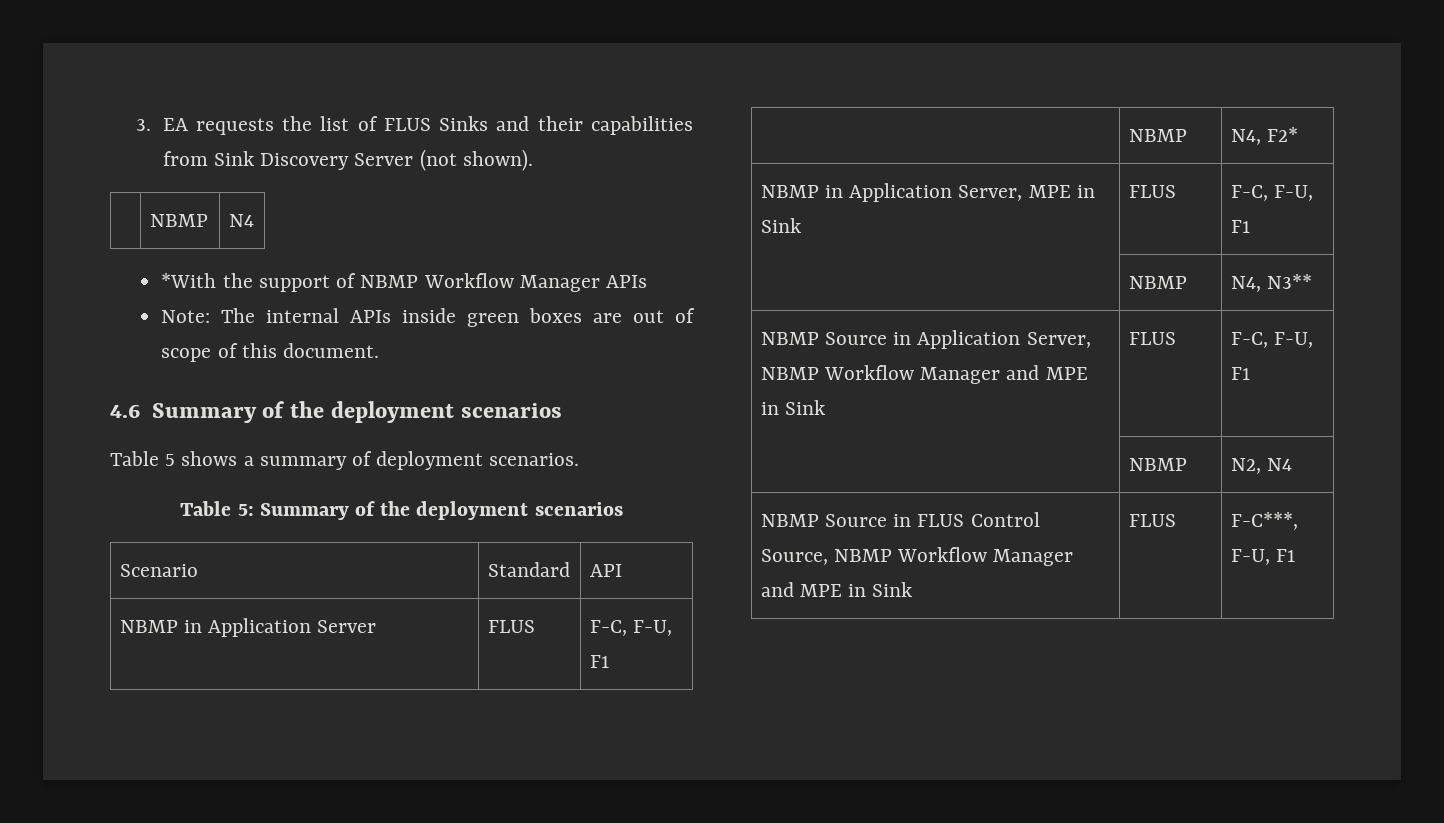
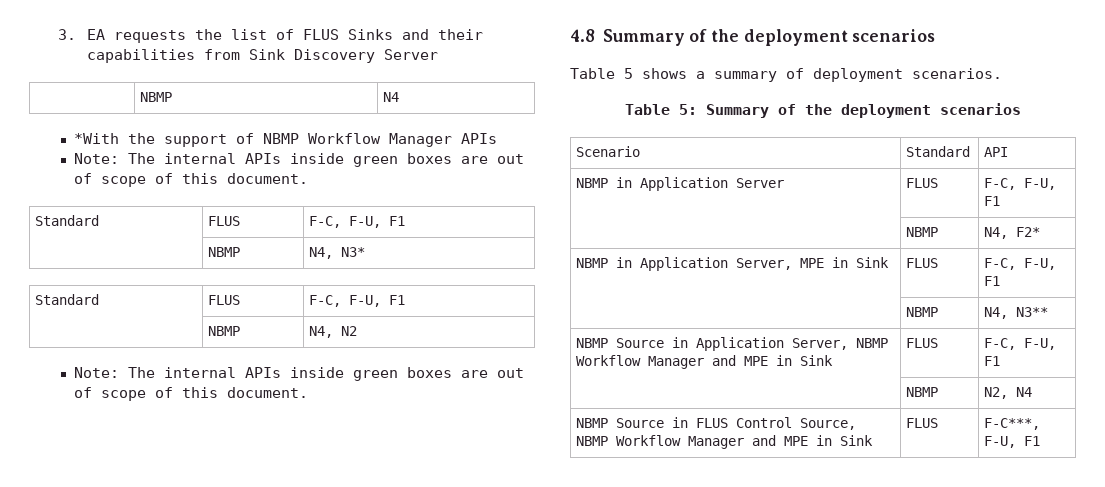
[419,149,533,171] (not shown). -> (438, 54) none
[110,404,140,418] // 4.6 -> [35,215,100,226] [208,216,241,226] [309,216,406,228] [208,247,241,257] [309,247,366,259] [35,294,100,305] [208,295,241,305] [309,295,406,307] [208,326,241,336] [309,326,358,338] [74,367,525,381] [74,387,309,401] [570,29,595,42] // Standard | FLUS | F-C, F-U, F1 // | NBMP | N4, N3* // Standard | FLUS | F-C, F-U, F1 // | NBMP | N4, N2 // Note: The internal APIs inside green boxes are out of scope of this document. // 4.8

